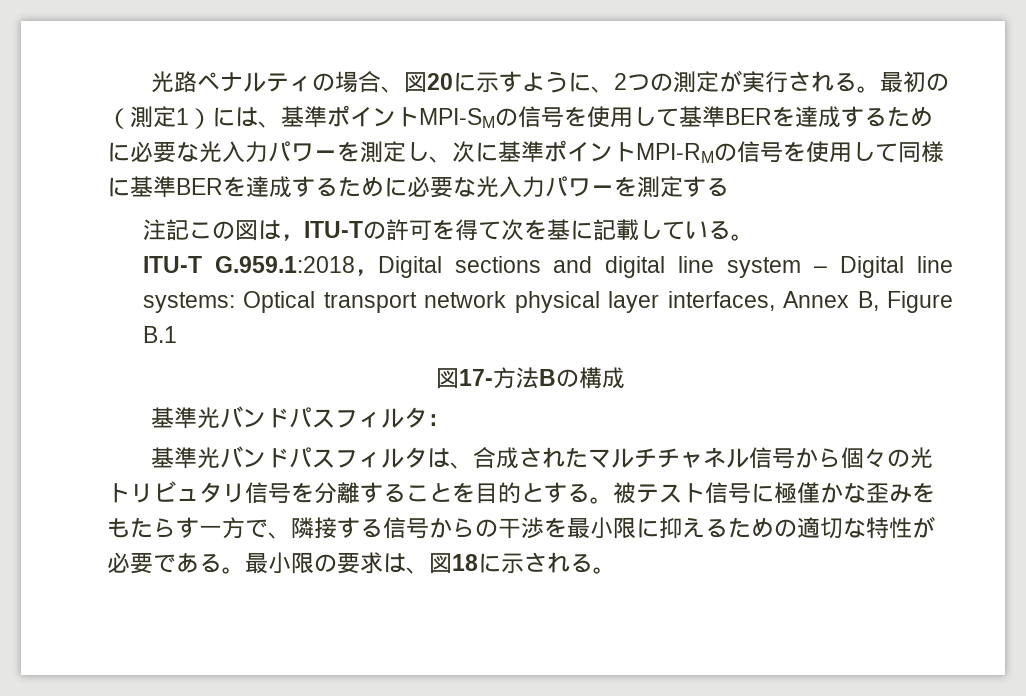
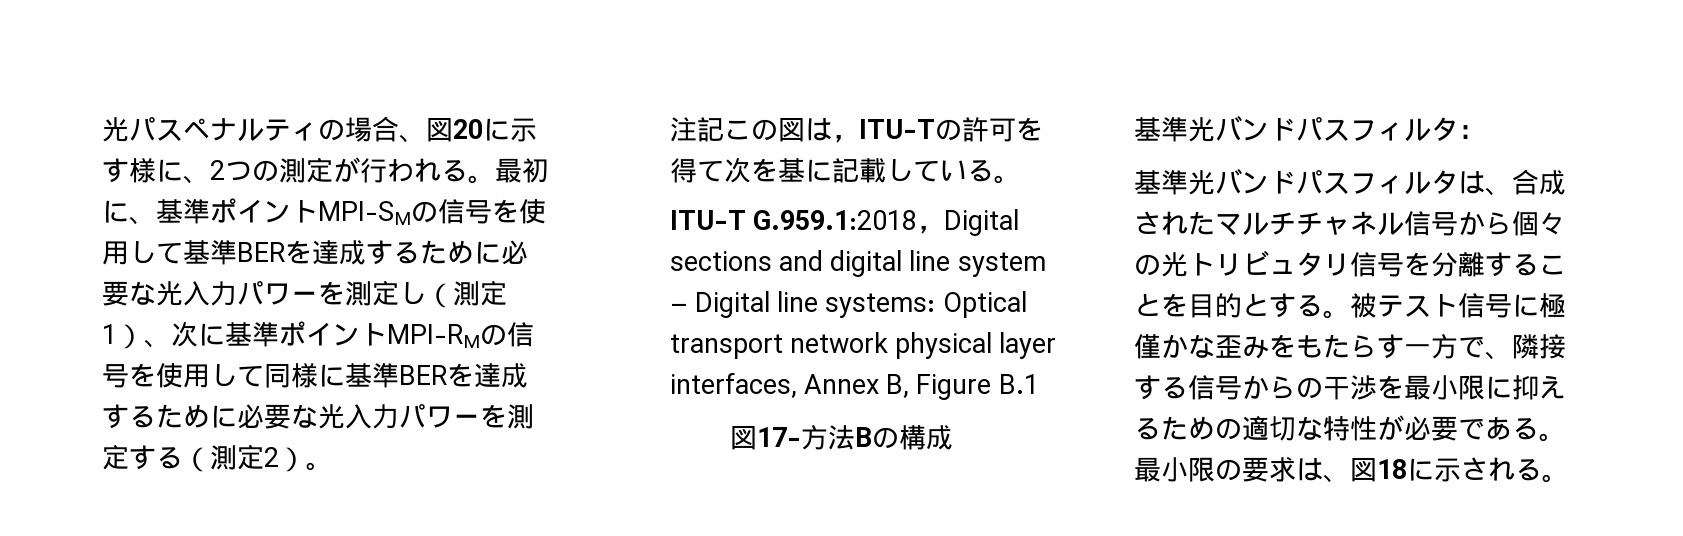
[151,71,198,93] 光路 -> [102,117,183,142] 光パス
[522,71,569,93] よう -> [129,158,156,183] 様
[742,71,812,93] 実行さ -> [360,158,414,183] 行わ
[926,73,950,91] [107,106,258,129] の（測定1）には -> [102,200,129,223] に
(429, 151) none -> [426,280,507,308] [102,324,144,349] （測定1）
(729, 187) none -> [183,444,333,472] （測定2）。

